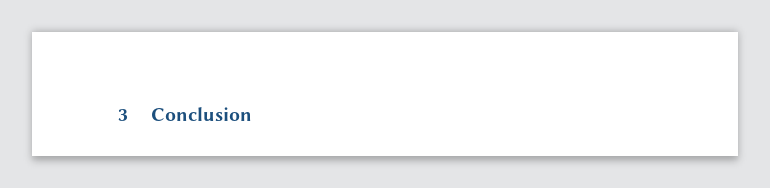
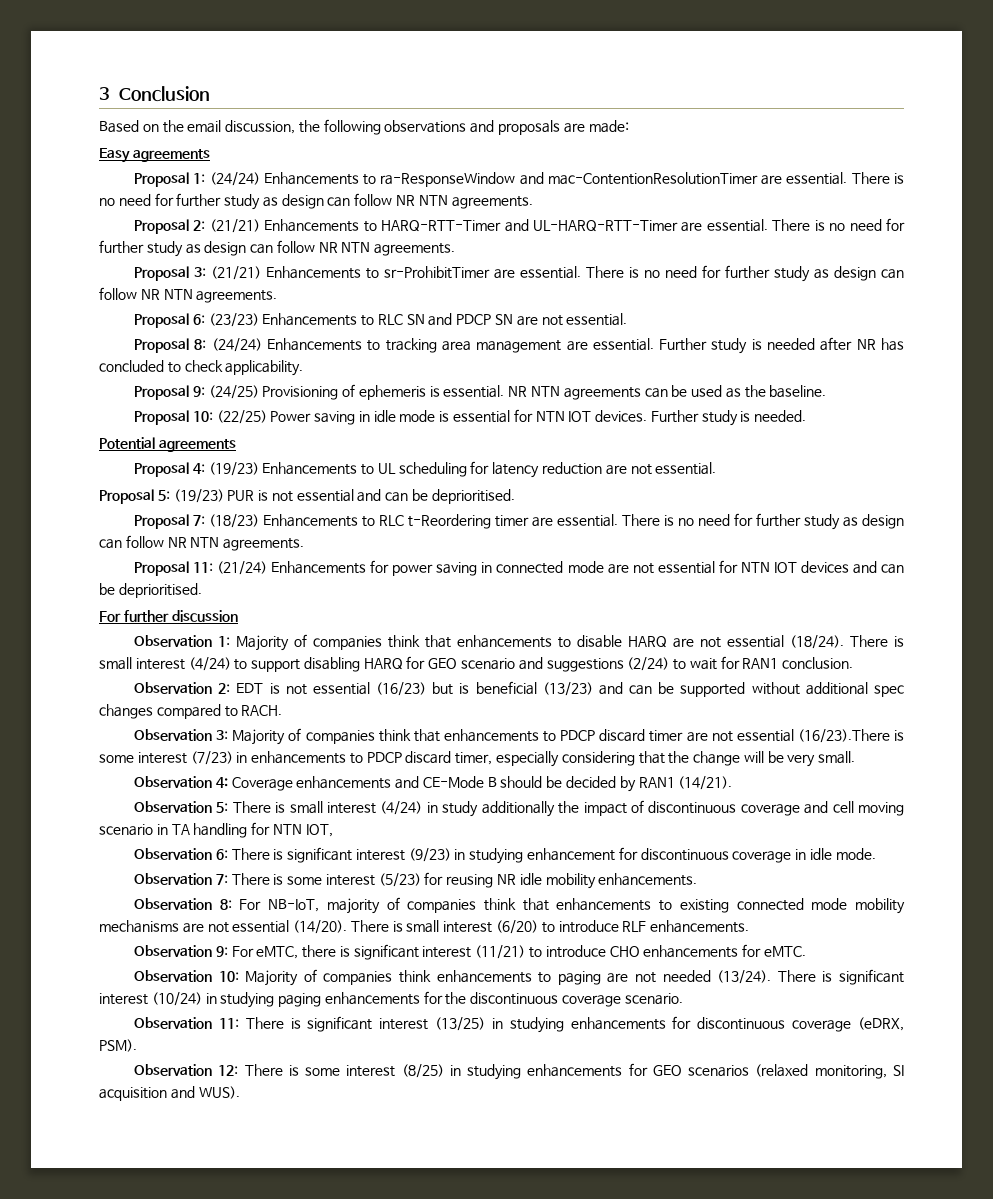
(253, 114) none -> [99,119,629,135] [99,148,210,163] [133,172,904,187] [99,193,533,210] [133,218,906,234] [99,240,456,257] [133,265,905,282] [99,287,278,303] [133,313,628,328] [133,337,905,354] [99,360,304,376] [133,384,827,400] [133,409,807,426] [99,437,236,452] [133,461,717,478] [99,489,515,504] [133,513,905,530] [99,535,305,551] [133,560,905,576] [99,583,202,598] [99,610,238,622] [133,634,905,651] [99,656,854,672] [133,681,905,697] [99,704,283,719] [133,728,905,745] [99,751,856,767] [133,776,733,792] [133,800,905,817] [99,822,333,838] [133,847,876,864] [133,872,698,889] [133,897,905,914] [99,920,750,934] [133,944,806,960] [133,969,904,986] [99,991,683,1008] [133,1016,905,1033] [99,1039,137,1052] [133,1063,904,1080] [99,1086,240,1101] // Based on the email discussion, the following observations and proposals are made: // Easy agreements // Proposal 1: (24/24) Enhancements to ra-ResponseWindow and mac-ContentionResolutionTimer are essential. There is no need for further study as design can follow NR NTN agreements. // Proposal 2: (21/21) Enhancements to HARQ-RTT-Timer and UL-HARQ-RTT-Timer are essential. There is no need for further study as design can follow NR NTN agreements. // Proposal 3: (21/21) Enhancements to sr-ProhibitTimer are essential. There is no need for further study as design can follow NR NTN agreements. // Proposal 6: (23/23) Enhancements to RLC SN and PDCP SN are not essential. // Proposal 8: (24/24) Enhancements to tracking area management are essential. Further study is needed after NR has concluded to check applicability. // Proposal 9: (24/25) Provisioning of ephemeris is essential. NR NTN agreements can be used as the baseline. // Proposal 10: (22/25) Power saving in idle mode is essential for NTN IOT devices. Further study is needed. // Potential agreements // Proposal 4: (19/23) Enhancements to UL scheduling for latency reduction are not essential. // Proposal 5: (19/23) PUR is not essential and can be deprioritised. // Proposal 7: (18/23) Enhancements to RLC t-Reordering timer are essential. There is no need for further study as design can follow NR NTN agreements. // Proposal 11: (21/24) Enhancements for power saving in connected mode are not essential for NTN IOT devices and can be deprioritised. // For further discussion // Observation 1: Majority of companies think that enhancements to disable HARQ are not essential (18/24). There is small interest (4/24) to support disabling HARQ for GEO scenario and suggestions (2/24) to wait for RAN1 conclusion. // Observation 2: EDT is not essential (16/23) but is beneficial (13/23) and can be supported without additional spec changes compared to RACH. // Observation 3: Majority of companies think that enhancements to PDCP discard timer are not essential (16/23).There is some interest (7/23) in enhancements to PDCP discard timer, especially considering that the change will be very small. // Observation 4: Coverage enhancements and CE-Mode B should be decided by RAN1 (14/21). // Observation 5: There is small interest (4/24) in study additionally the impact of discontinuous coverage and cell moving scenario in TA handling for NTN IOT, // Observation 6: There is significant interest (9/23) in studying enhancement for discontinuous coverage in idle mode. // Observation 7: There is some interest (5/23) for reusing NR idle mobility enhancements. // Observation 8: For NB-IoT, majority of companies think that enhancements to existing connected mode mobility mechanisms are not essential (14/20). There is small interest (6/20) to introduce RLF enhancements. // Observation 9: For eMTC, there is significant interest (11/21) to introduce CHO enhancements for eMTC. // Observation 10: Majority of companies think enhancements to paging are not needed (13/24). There is significant interest (10/24) in studying paging enhancements for the discontinuous coverage scenario. // Observation 11: There is significant interest (13/25) in studying enhancements for discontinuous coverage (eDRX, PSM). // Observation 12: There is some interest (8/25) in studying enhancements for GEO scenarios (relaxed monitoring, SI acquisition and WUS).

